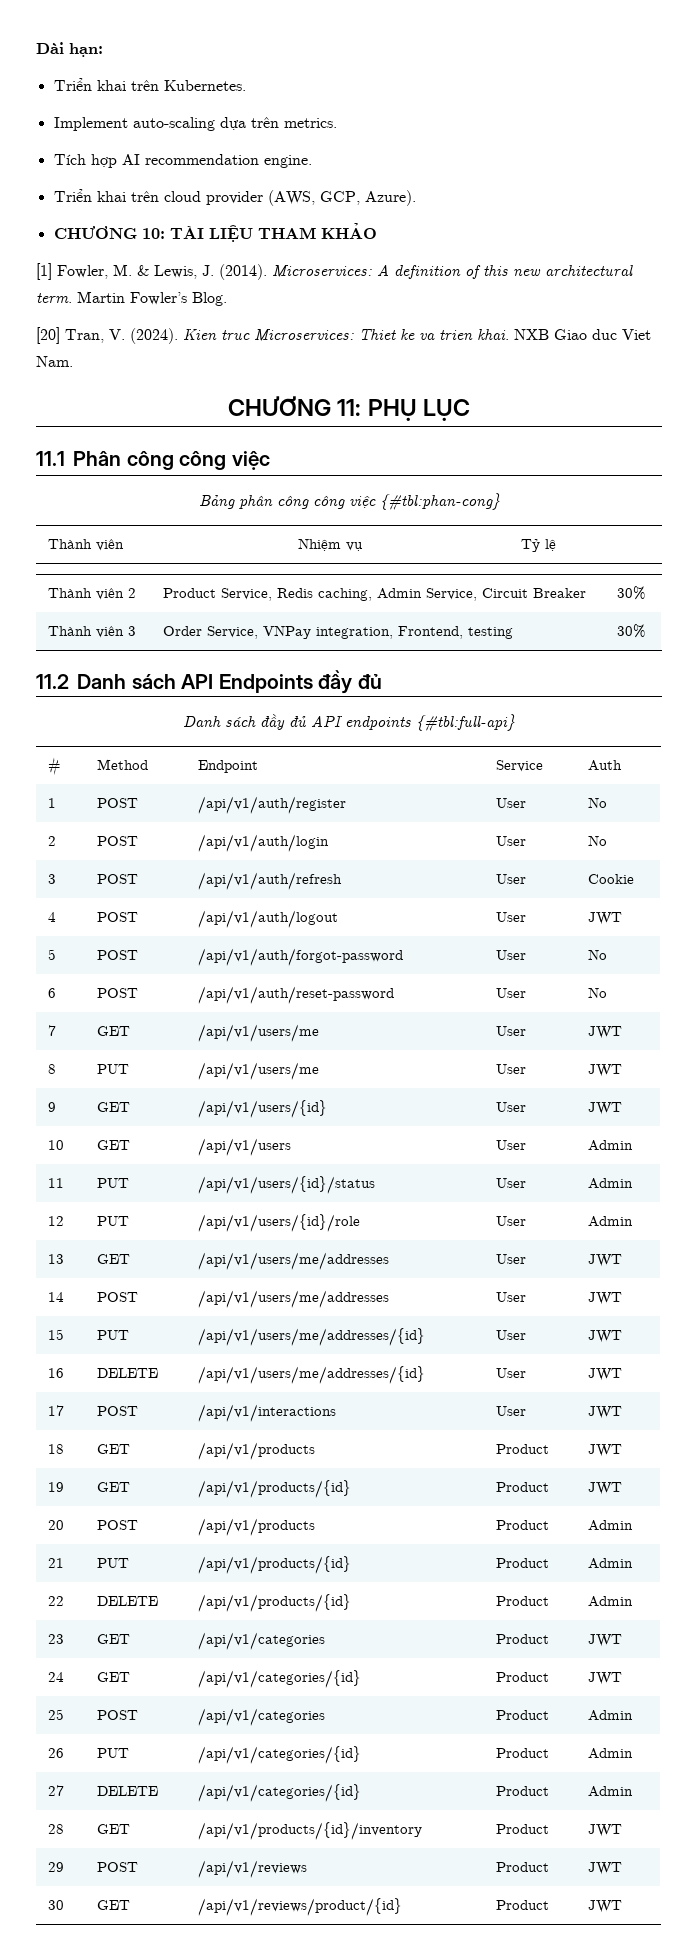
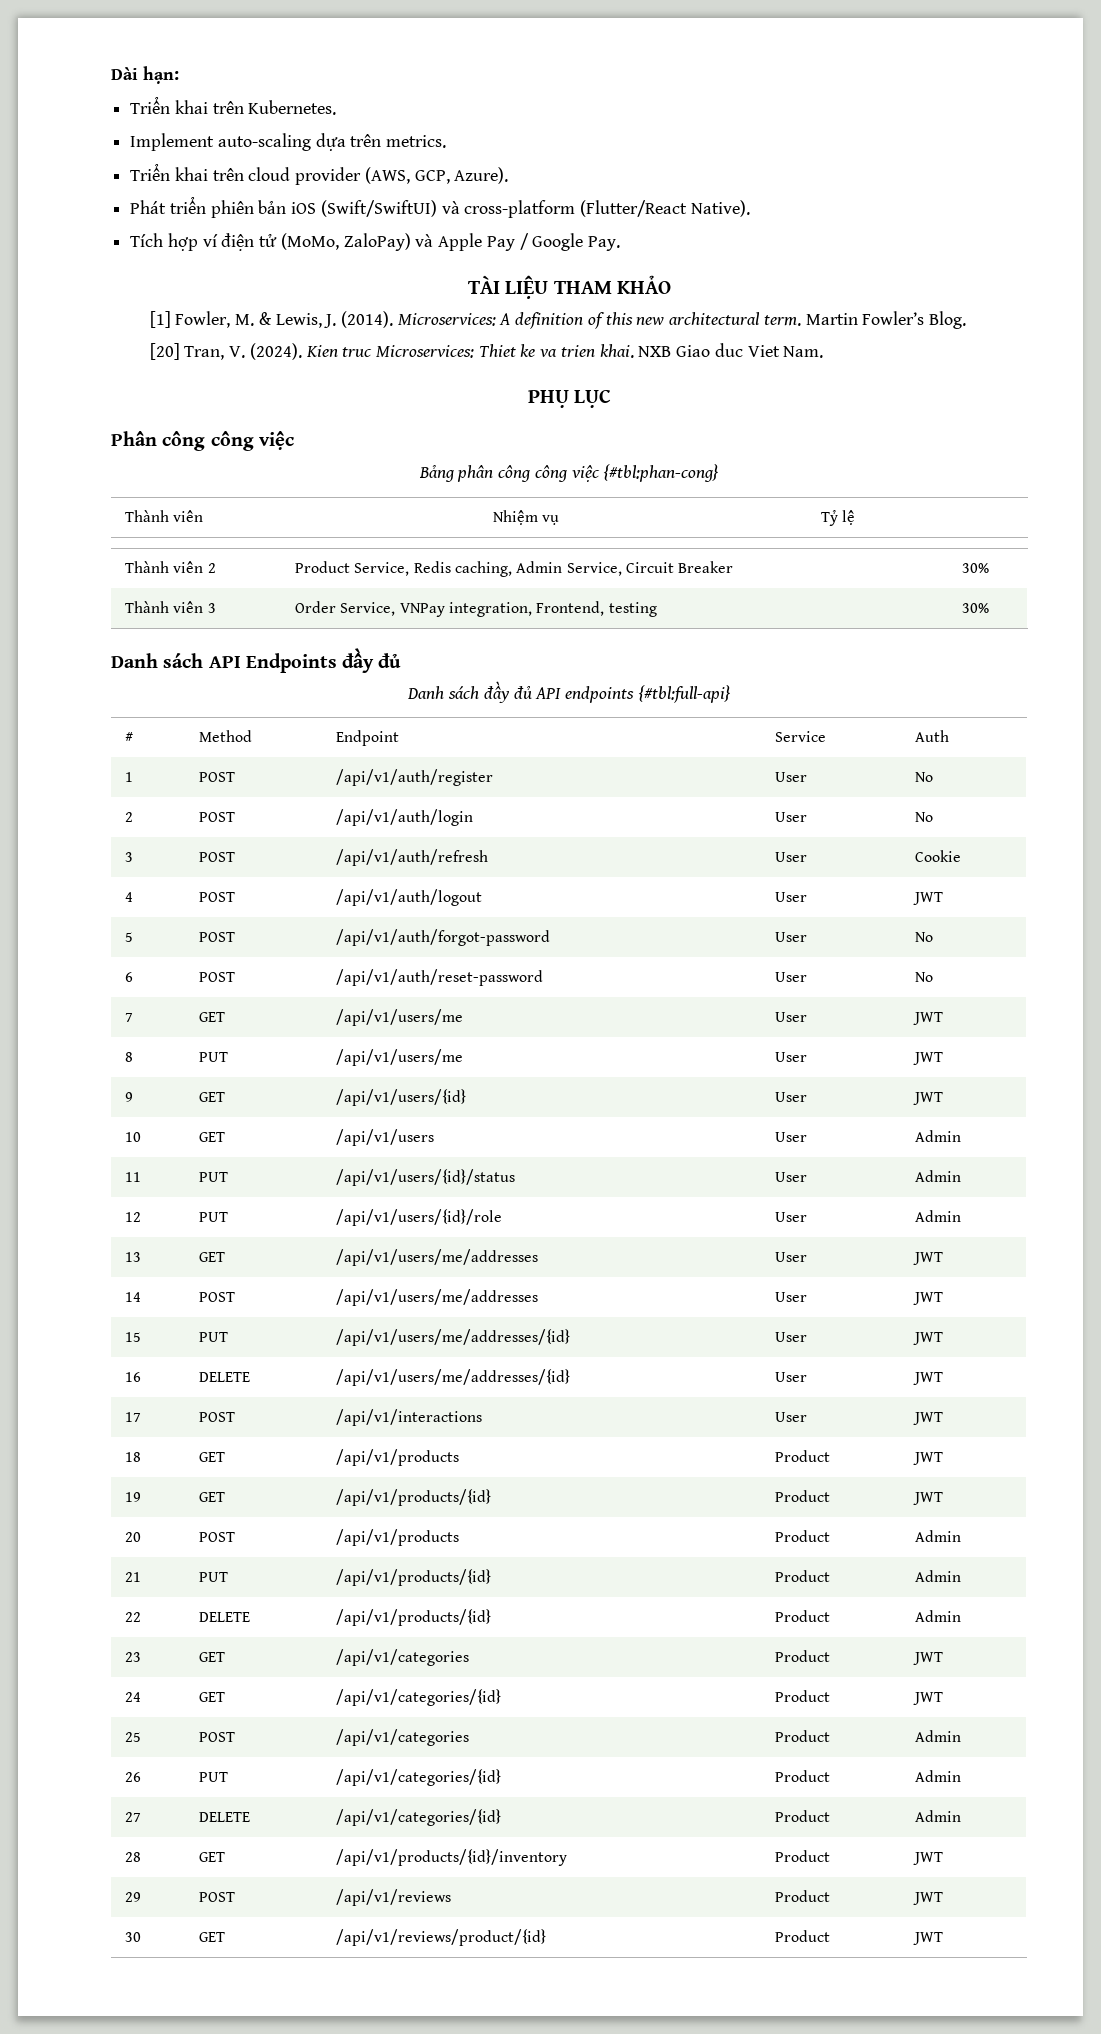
[53,154,312,168] // Tích hợp AI recommendation engine. -> (447, 141) none
[53,226,165,239] CHƯƠNG 10: -> [130,196,750,218] [130,233,620,251] Phát triển phiên bản iOS (Swift/SwiftUI) và cross-platform (Flutter/React Native). // Tích hợp ví điện tử (MoMo, ZaloPay) và Apple Pay / Google Pay. //
[227,396,362,416] CHƯƠNG 11: -> (824, 352) none
[36,451,65,466] 11.1 -> (612, 399) none
[36,674,69,689] 11.2 -> (989, 608) none

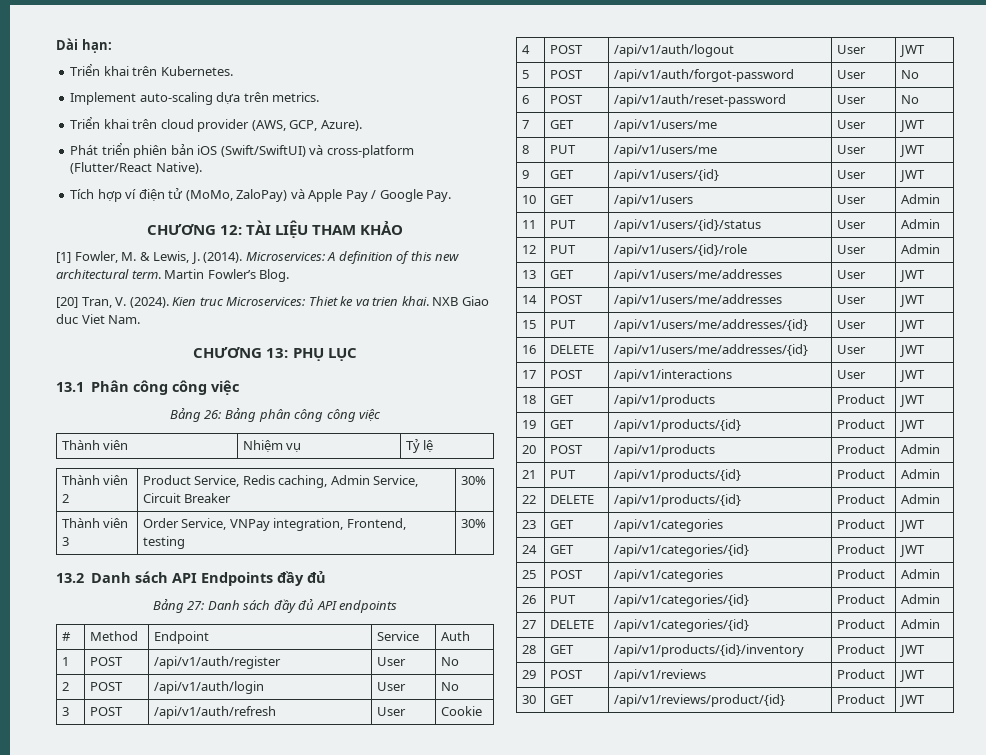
(620, 243) none -> [146,224,242,235] CHƯƠNG 12:
(824, 352) none -> [193,347,289,358] CHƯƠNG 13:
(612, 399) none -> [56,382,84,392] 13.1
(454, 473) none -> [204,408,256,422] 26: Bảng
[603,464,720,482] {#tbl:phan-cong} -> (381, 415) none
(989, 608) none -> [56,573,84,583] 13.2
(402, 660) none -> [152,599,205,613] Bảng 27:
[637,685,731,703] {#tbl:full-api} -> (398, 606) none

